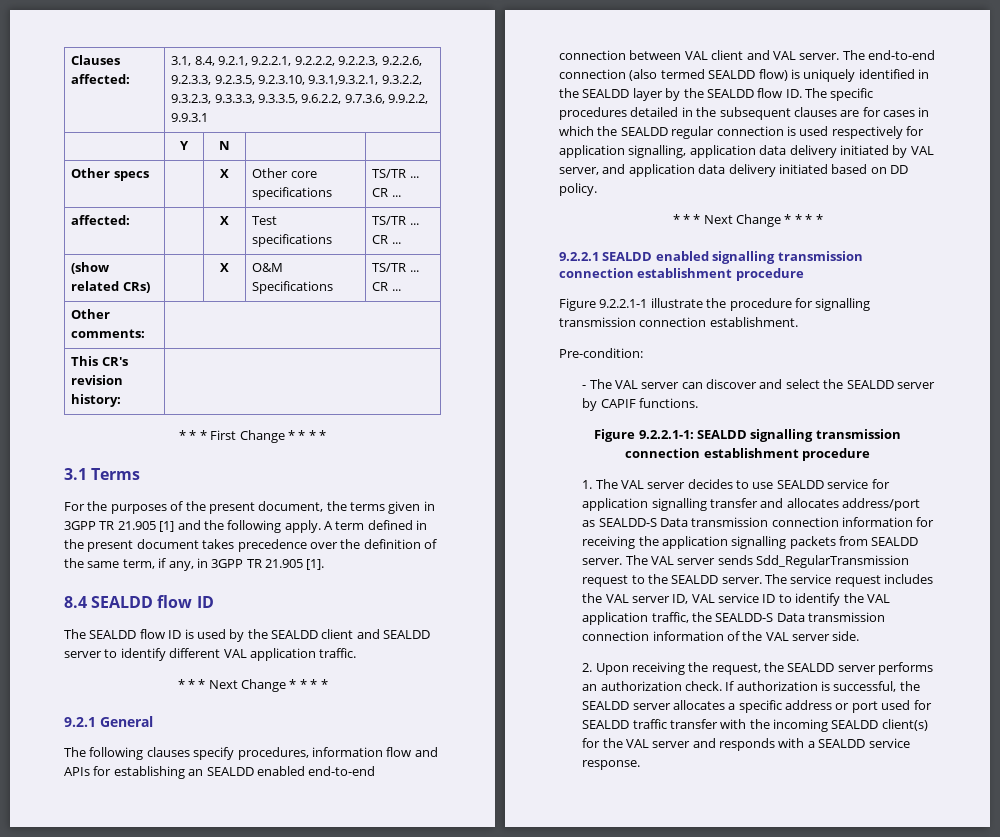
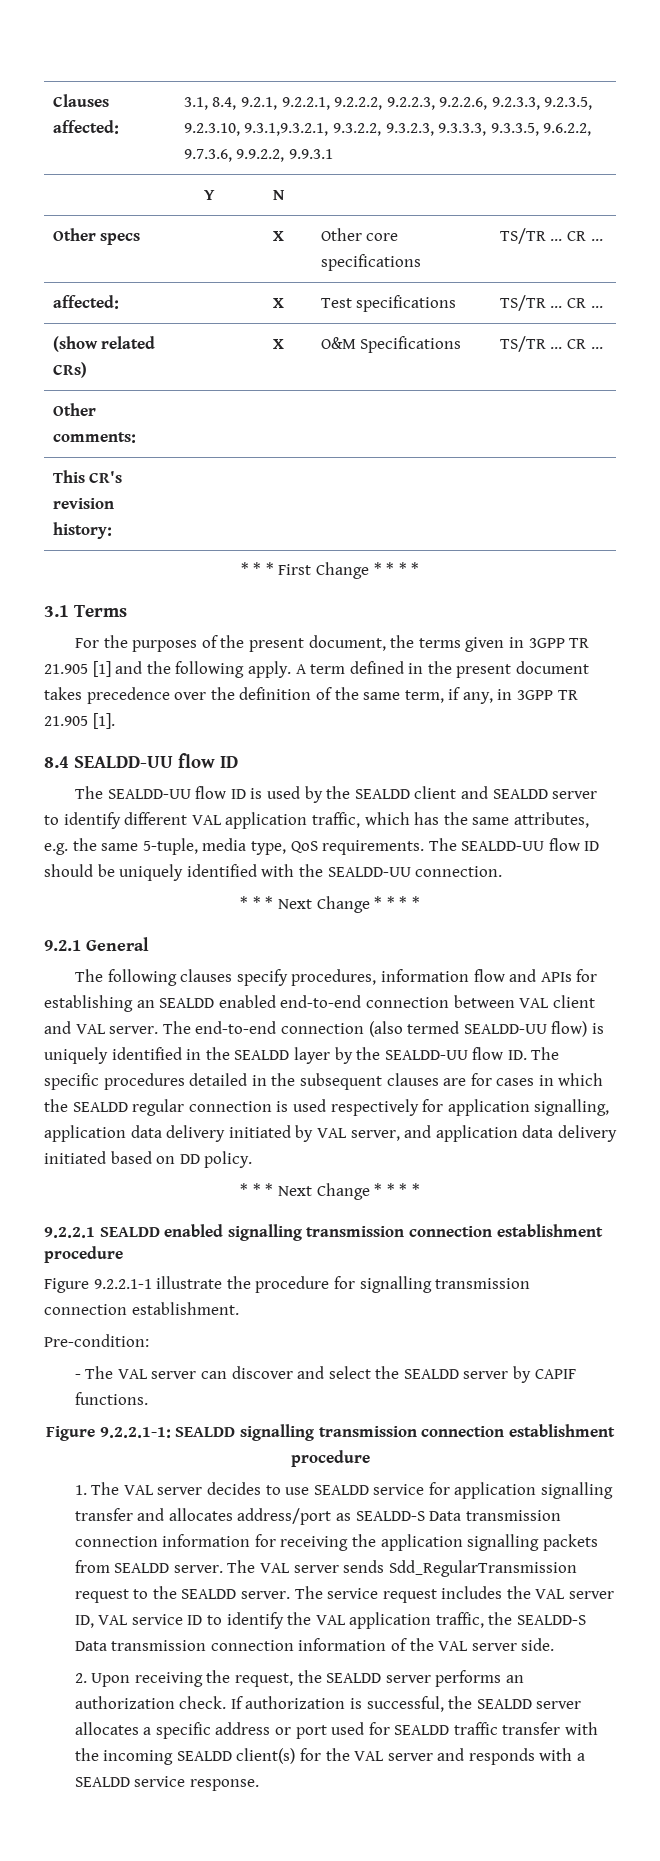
[91,596,154,608] SEALDD -> [74,756,173,768] SEALDD-UU
[89,630,137,639] SEALDD -> [107,789,191,799] SEALDD-UU
[319,648,357,658] traffic. -> [311,812,589,828] [44,838,600,855] [44,864,503,881] traffic, which has the same attributes, e.g. the same 5-tuple, media type, QoS requirements. The SEALDD-UU flow ID should be uniquely identified with the SEALDD-UU connection.
[708,70,756,79] SEALDD -> [463,1024,547,1034] SEALDD-UU
[706,89,754,98] SEALDD -> [384,1050,468,1060] SEALDD-UU

